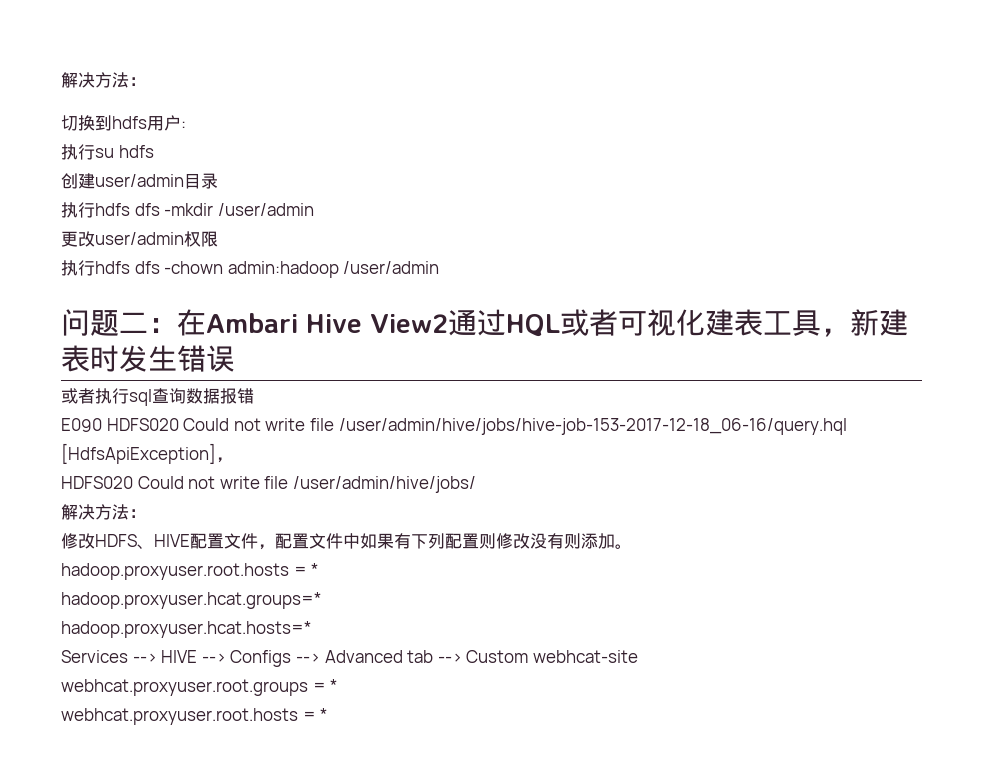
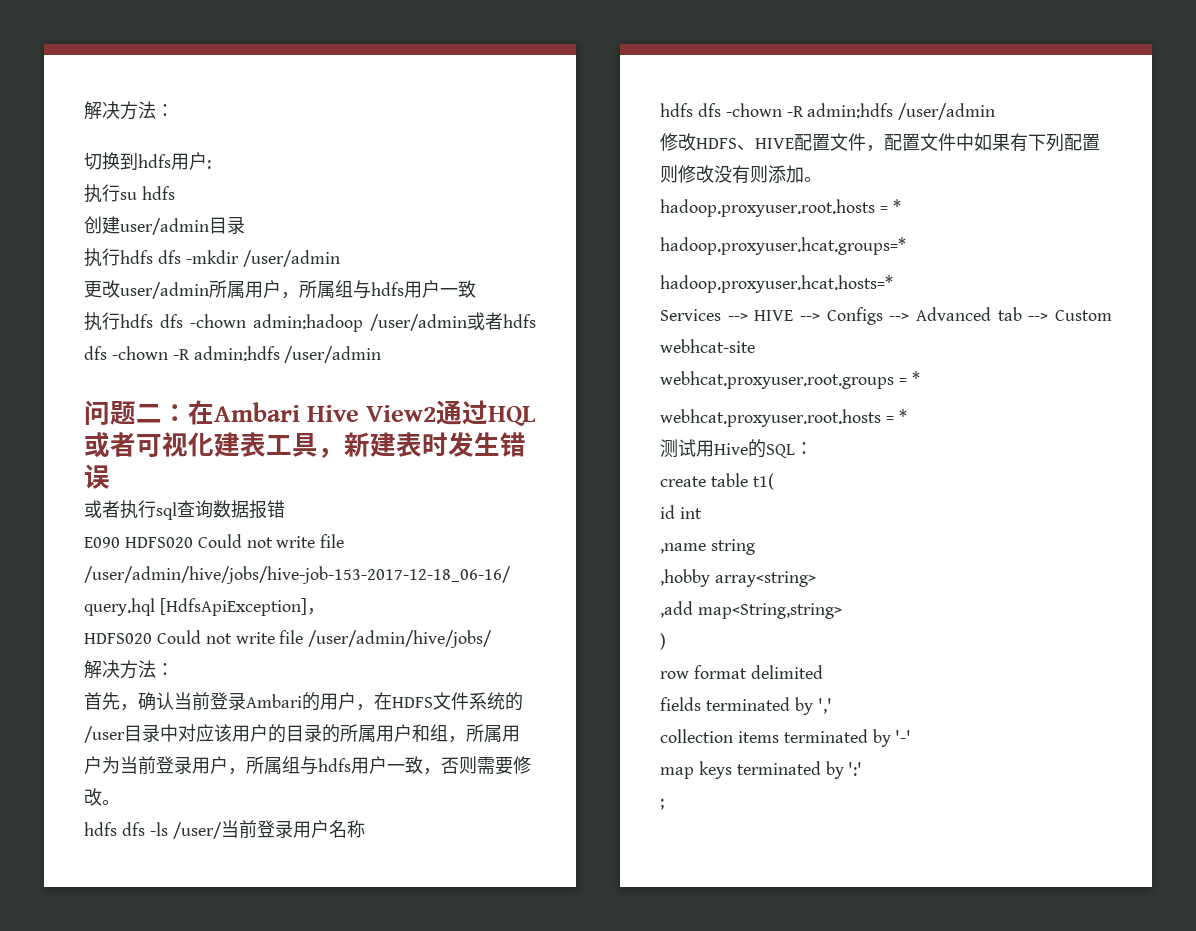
[184,231,218,247] 权限 -> [209,280,476,299] 所属用户，所属组与hdfs用户一致
(440, 267) none -> [467,312,536,330] [84,346,382,363] 或者hdfs dfs -chown -R admin:hdfs /user/admin
(146, 513) none -> [84,692,523,711] [84,724,520,743] [84,756,531,775] [84,788,120,806] [84,820,365,839] [660,103,996,120] // 首先，确认当前登录Ambari的用户，在HDFS文件系统的/user目录中对应该用户的目录的所属用户和组，所属用户为当前登录用户，所属组与hdfs用户一致，否则需要修改。 // hdfs dfs -ls /user/当前登录用户名称 // hdfs dfs -chown -R admin:hdfs /user/admin
(328, 714) none -> [660,439,813,458] [660,473,774,490] [660,505,702,519] [660,539,755,555] [660,569,816,587] [660,601,842,619] [660,633,666,650] [660,665,823,679] [660,697,832,715] [660,729,912,747] [660,761,863,779] [660,798,664,810] // 测试用Hive的SQL： // create table t1( // id int // ,name string // ,hobby array<string> // ,add map<String,string> // ) // row format delimited // fields terminated by ',' // collection items terminated by '-' // map keys terminated by ':' // ;

